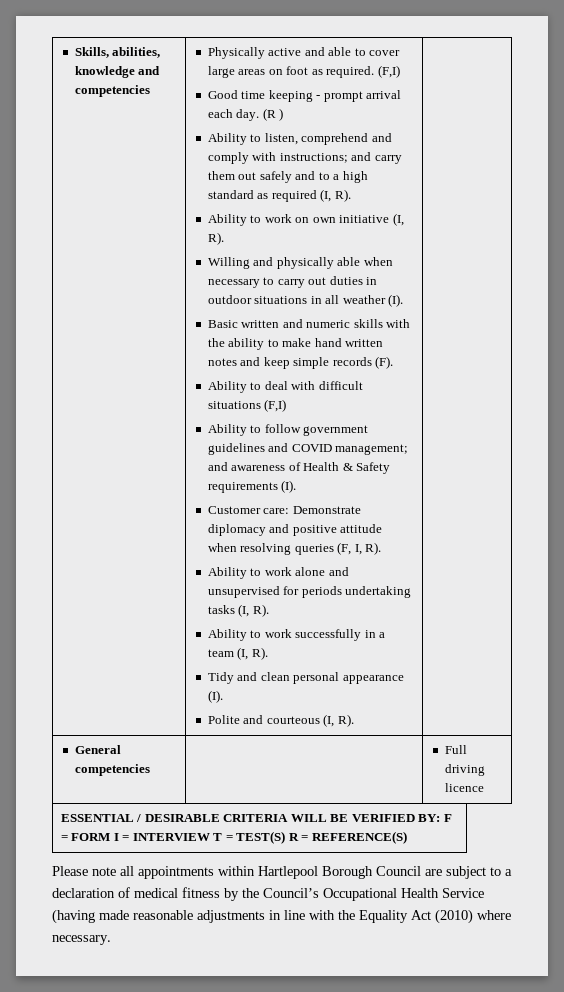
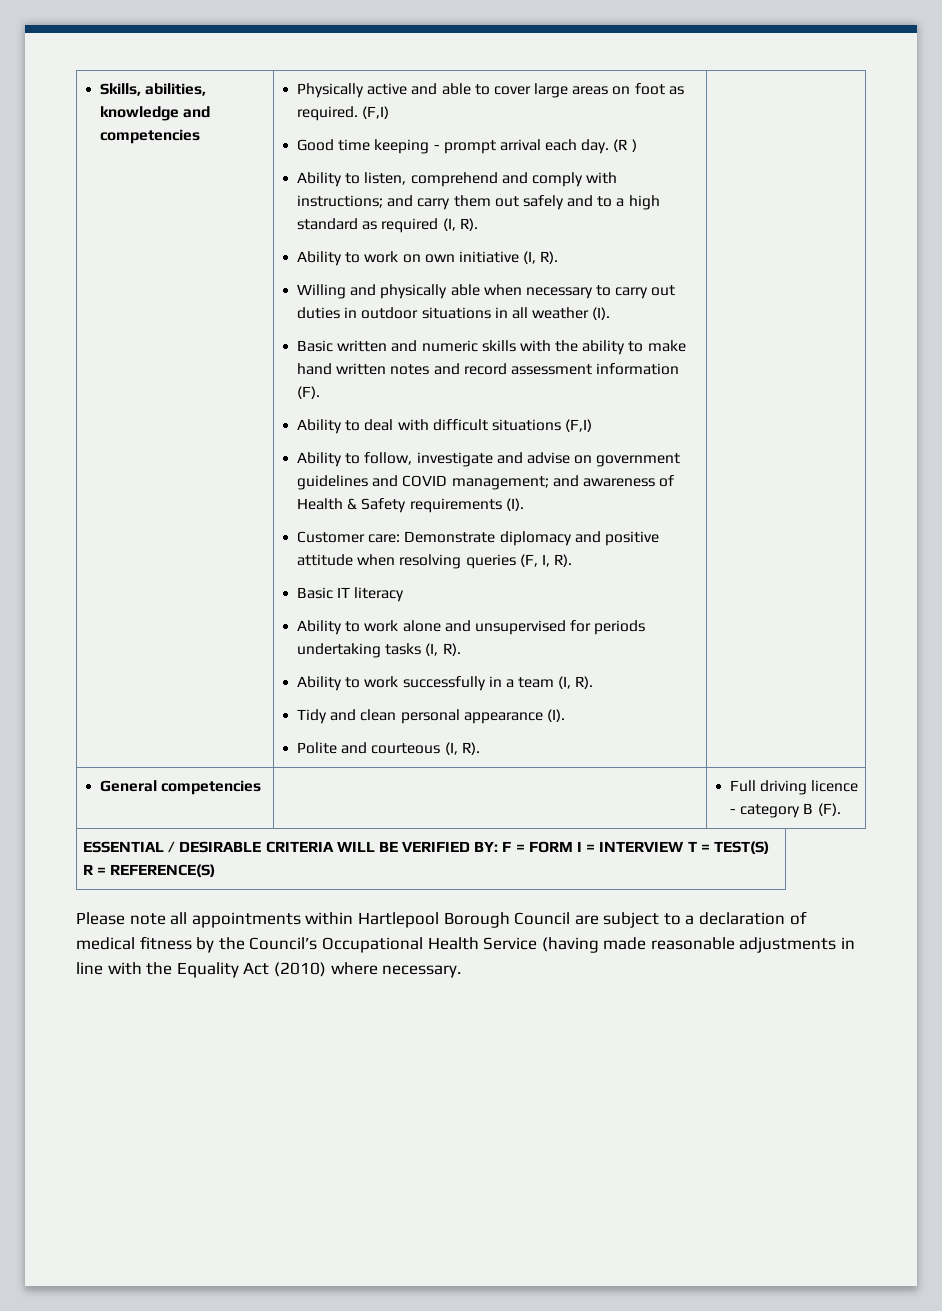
[263,357,372,369] keep simple records -> [463,363,680,375] record assessment information
[264,424,301,433] follow -> [364,452,593,467] follow, investigate and advise on
(382, 548) none -> [297,587,405,602] // Basic IT literacy
(484, 787) none -> [730,803,841,818] - category B (F).

